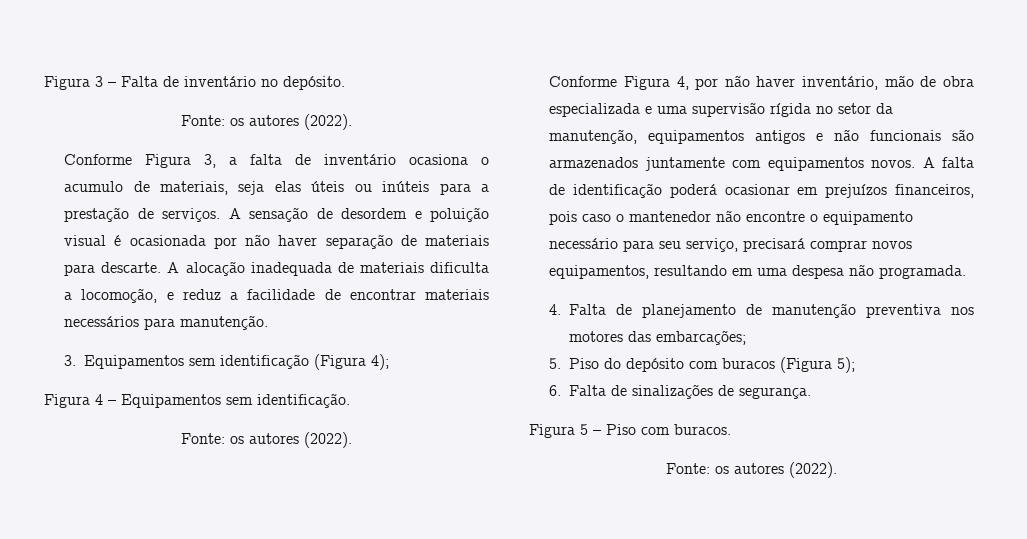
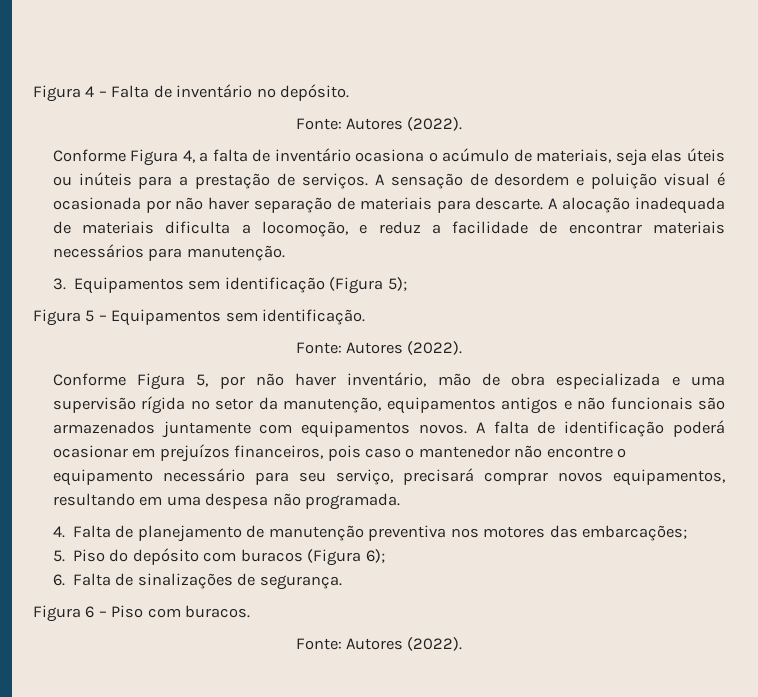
[44,76,103,90] Figura 3 -> [33,85,95,102] Figura 4
[230,114,352,130] [64,154,217,168] os autores (2022). // Conforme Figura 3, -> [346,117,463,131] [52,149,195,166] Autores (2022). // Conforme Figura 4,
[64,181,124,192] acumulo -> [442,148,510,162] acúmulo
[371,354,390,370] [44,394,103,408] 4); // Figura 4 -> [387,277,407,291] [33,309,95,326] 5); // Figura 5
[230,432,352,448] [549,76,689,90] os autores (2022). // Conforme Figura 4, -> [346,341,463,355] [52,373,209,390] Autores (2022). // Conforme Figura 5,
[837,357,856,373] 5); -> [365,549,385,563] 6);
[580,424,588,435] 5 -> [85,606,95,618] 6
[715,463,784,474] os autores -> [346,638,403,650] Autores

